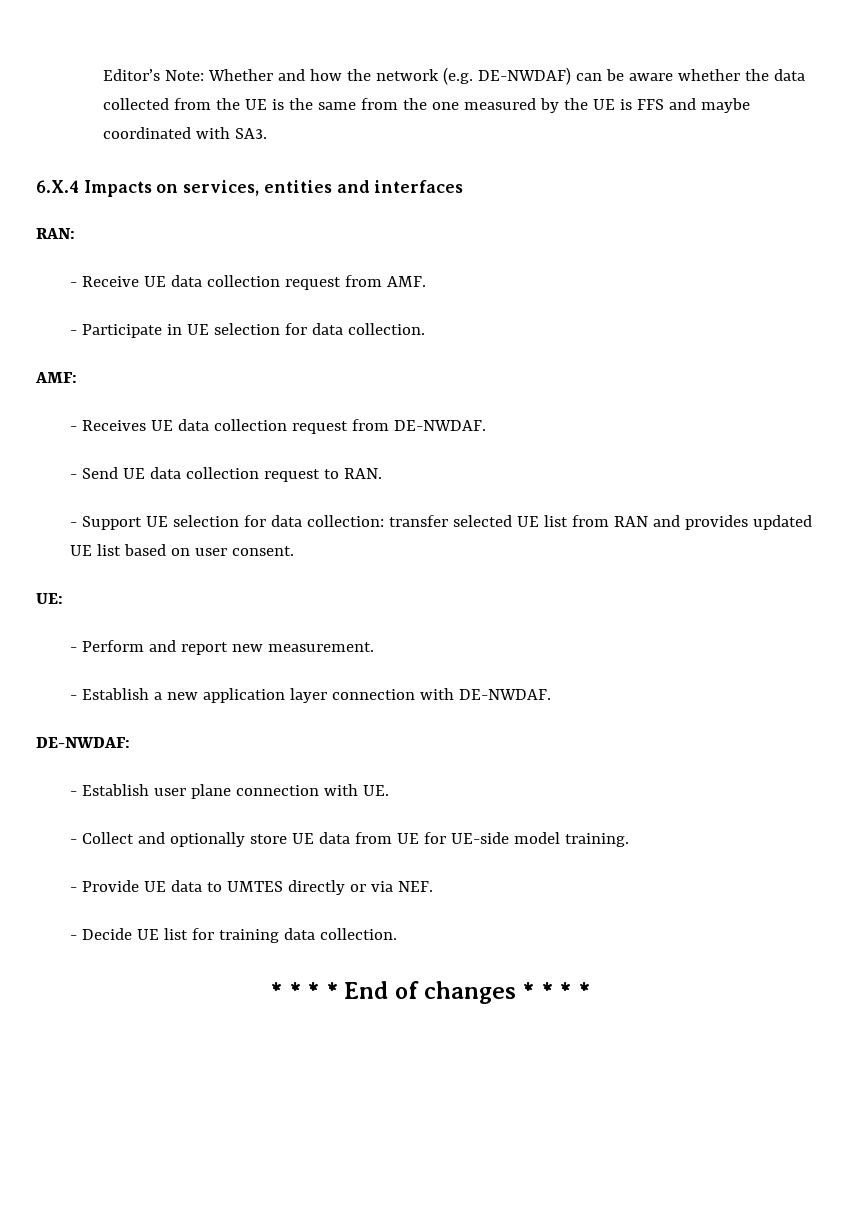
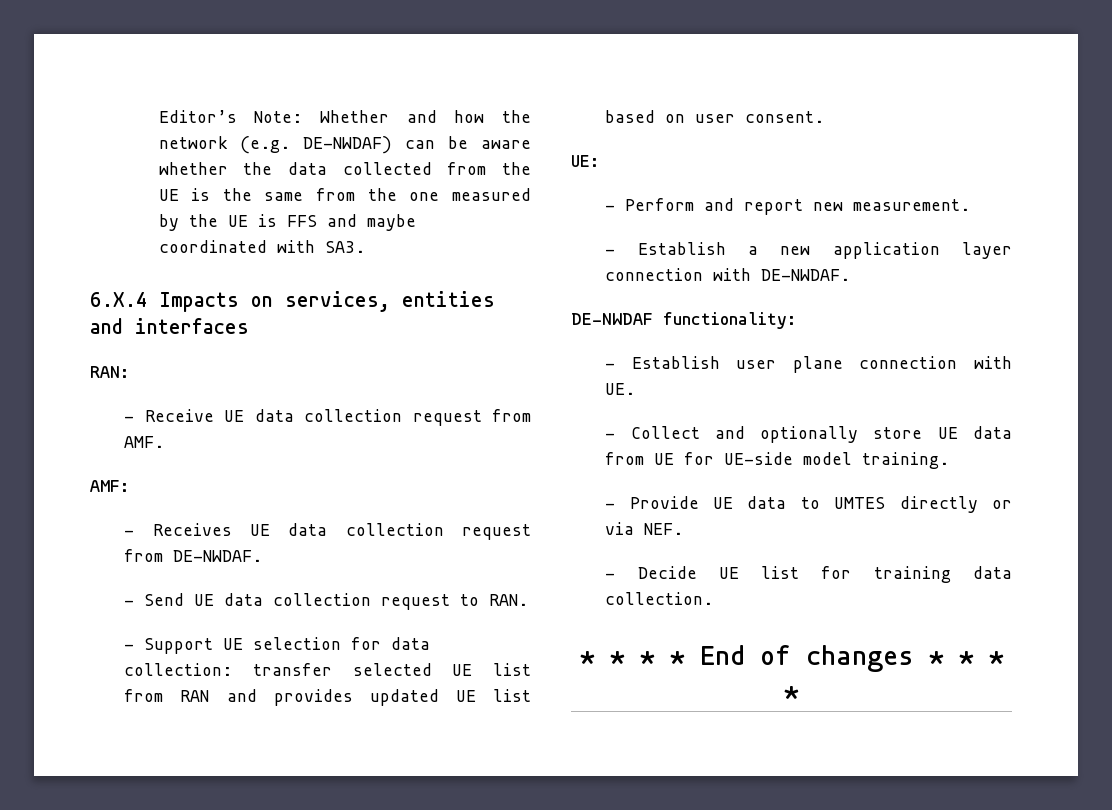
[69,323,425,338] // - Participate in UE selection for data collection. -> (165, 442) none
[36,737,130,748] DE-NWDAF: -> [571,312,796,329] DE-NWDAF functionality:

